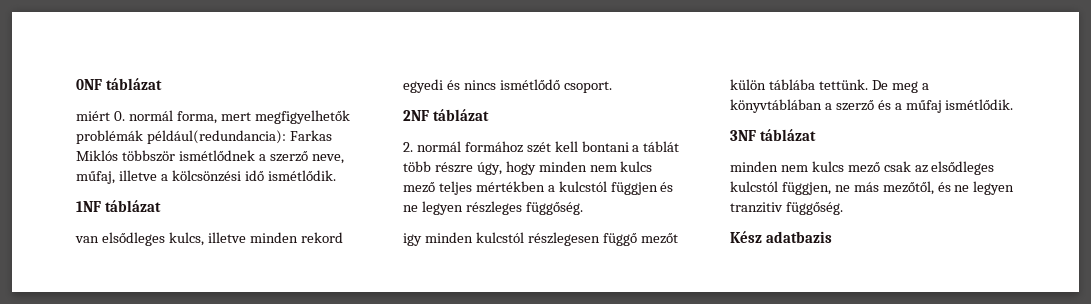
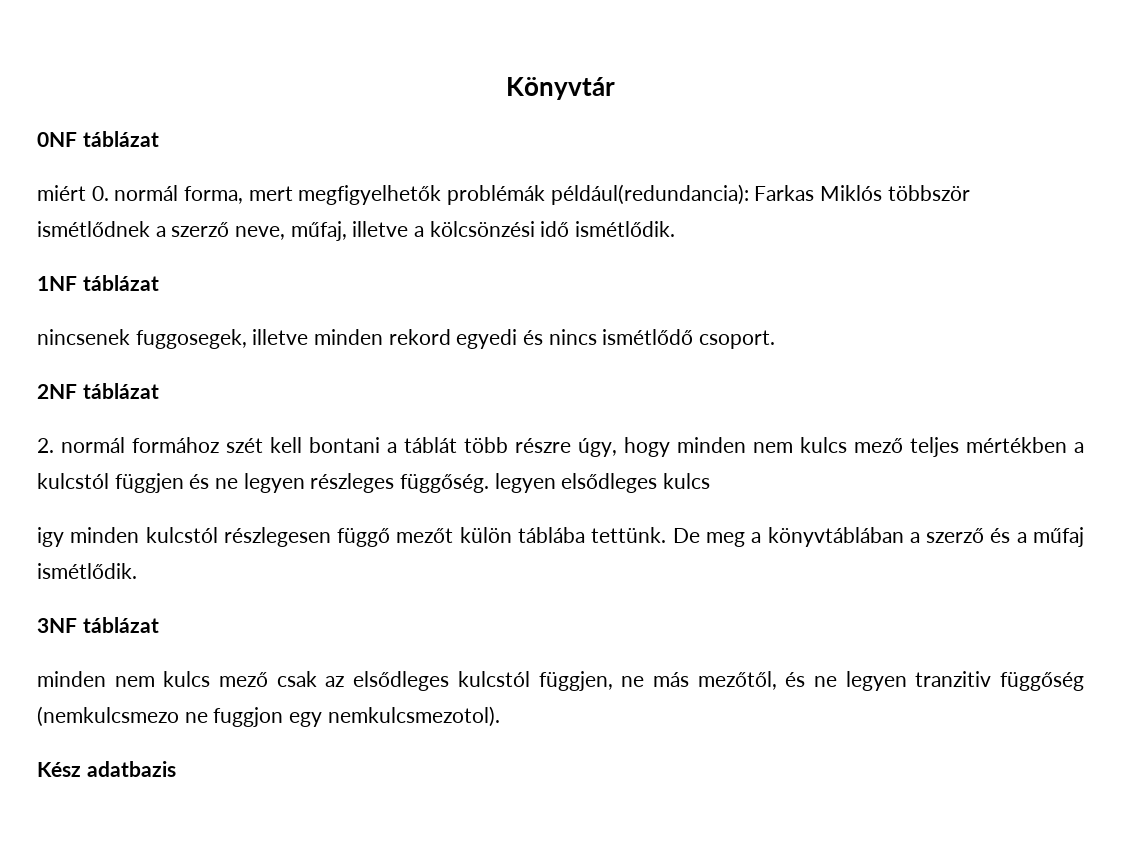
(76, 84) none -> [506,77,615,100] Könyvtár //
[75,232,204,246] van elsődleges kulcs, -> [37,329,247,349] nincsenek fuggosegek,
(583, 208) none -> [494,473,711,493] legyen elsődleges kulcs
[785,202,843,215] függőség. -> [1000,672,1084,691] [37,706,500,727] függőség (nemkulcsmezo ne fuggjon egy nemkulcsmezotol).

